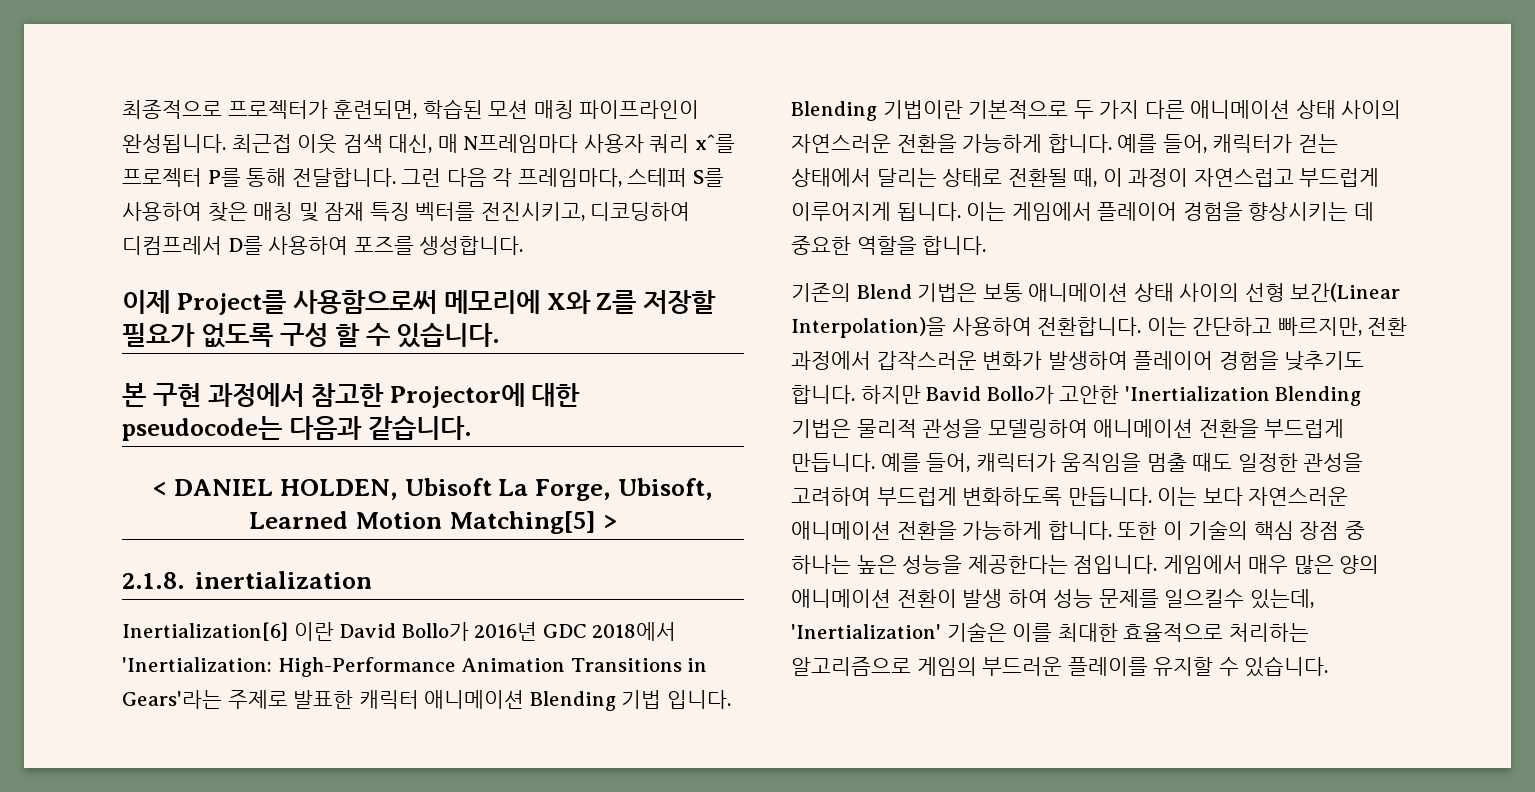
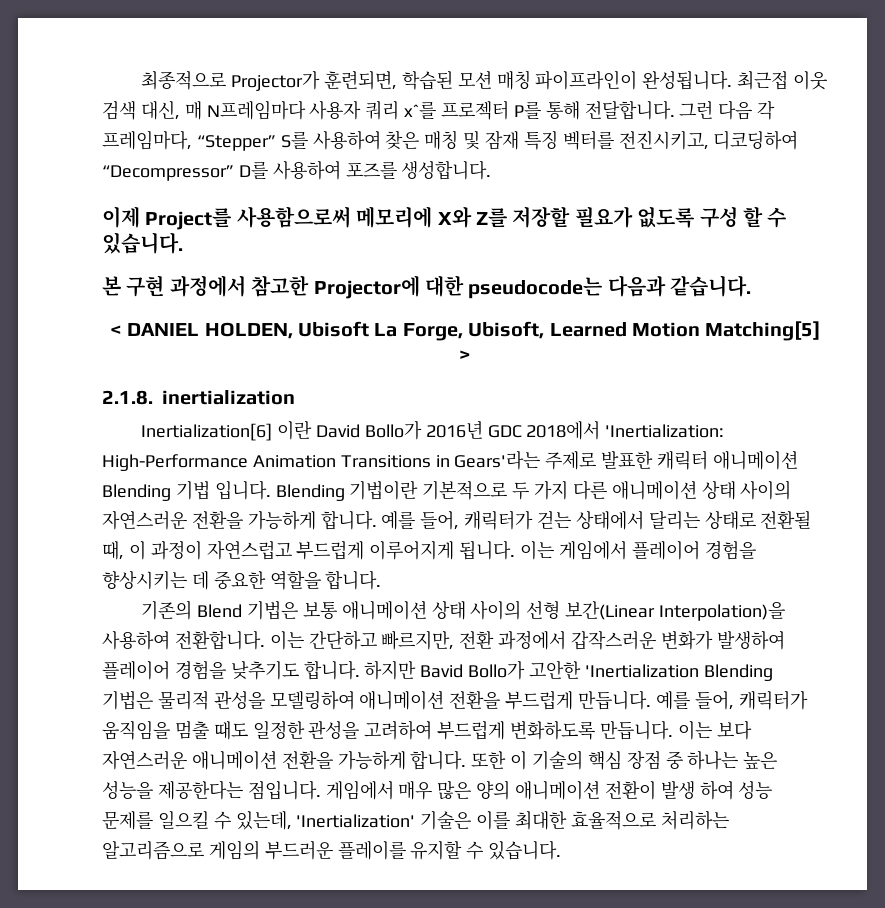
[227,100,328,119] 프로젝터가 -> [231,71,321,91] Projector가
[627,168,688,187] 스테퍼 -> [196,135,276,151] “Stepper”
[122,236,222,255] 디컴프레서 -> [102,165,234,181] “Decompressor”
[1164,589,1245,608] 일으킬수 -> [157,811,231,830] 일으킬 수

